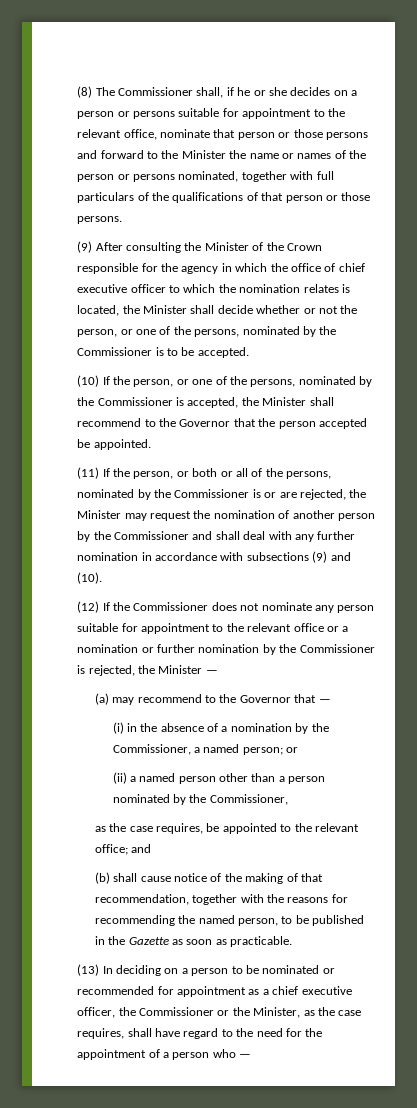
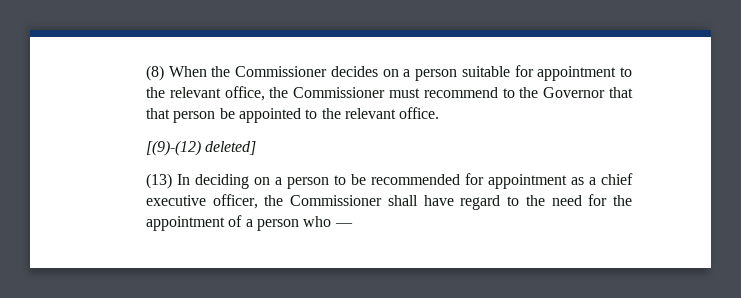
[95,87,287,98] The Commissioner shall, if he or she -> [168,66,328,77] When the Commissioner
[117,111,176,119] or persons -> (458, 75) none
[160,129,368,140] [77,150,367,159] [77,171,334,182] [77,192,371,203] [77,216,123,224] [77,241,322,253] [77,263,365,274] [77,284,350,293] [77,305,358,316] [77,326,337,337] [77,347,249,358] [77,375,373,387] [77,397,334,408] [77,418,367,429] [77,439,151,450] [77,467,332,479] [77,489,367,500] [77,510,375,521] [77,531,356,542] [77,551,351,563] [77,572,103,584] [77,601,375,613] [77,623,349,634] [77,644,375,655] [77,665,218,676] [94,693,331,705] [112,722,329,734] [112,744,299,755] [112,772,326,784] [112,794,288,805] [94,823,204,834] nominate that person or those persons and forward to the Minister the name or names of the person or persons nominated, together with full particulars of the qualifications of that person or those persons. // (9) After consulting the Minister of the Crown responsible for the agency in which the office of chief executive officer to which the nomination relates is located, the Minister shall decide whether or not the person, or one of the persons, nominated by the Commissioner is to be accepted. // (10) If the person, or one of the persons, nominated by the Commissioner is accepted, the Minister shall recommend to the Governor that the person accepted be appointed. // (11) If the person, or both or all of the persons, nominated by the Commissioner is or are rejected, the Minister may request the nomination of another person by the Commissioner and shall deal with any further nomination in accordance with subsections (9) and (10). // (12) If the Commissioner does not nominate any person suitable for appointment to the relevant office or a nomination or further nomination by the Commissioner is rejected, the Minister — // (a) may recommend to the Governor that — // (i) in the absence of a nomination by the Commissioner, a named person; or // (ii) a named person other than a person nominated by the Commissioner, // as the case requires, -> [269,87,633,98] [146,108,216,123] the Commissioner must recommend to the Governor that that person
[94,844,152,855] [94,872,323,884] [94,894,348,905] [94,915,365,926] [94,936,293,947] office; and // (b) shall cause notice of the making of that recommendation, together with the reasons for recommending the named person, to be published in the Gazette as soon as practicable. -> [399,107,440,119] [146,140,257,156] office. // [(9)-(12) deleted]
[262,965,335,974] nominated or -> (367, 179) none
[217,1007,362,1018] [77,1028,125,1039] or the Minister, as the case requires, -> (383, 200) none

